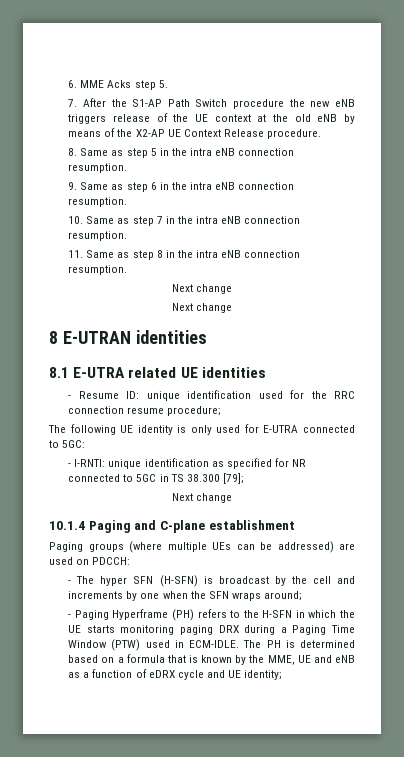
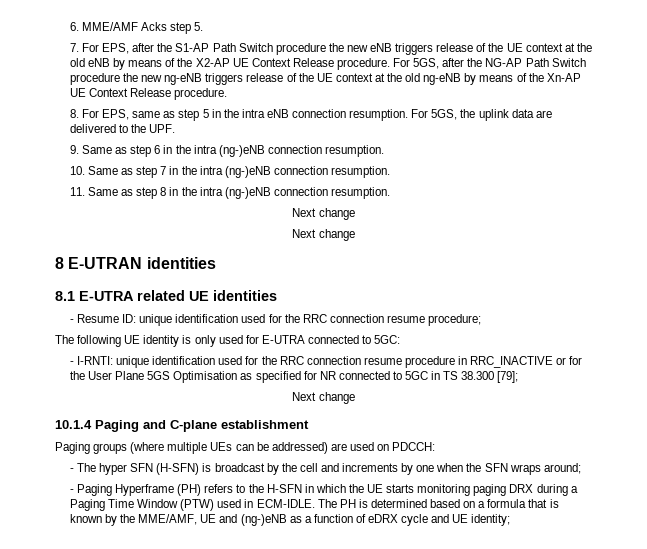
[80,80,105,88] MME -> [82,22,139,31] MME/AMF
[82,98,106,107] After -> [82,43,155,54] For EPS, after
[68,148,109,156] // 8. Same -> [393,58,586,69] [69,73,581,85] [69,88,228,100] [69,109,161,120] For 5GS, after the NG-AP Path Switch procedure the new ng-eNB triggers release of the UE context at the old ng-eNB by means of the Xn-AP UE Context Release procedure. // 8. For EPS, same
(128, 168) none -> [411,109,552,121] [69,124,176,133] For 5GS, the uplink data are delivered to the UPF.
[215,182,236,190] eNB -> [218,145,265,157] (ng-)eNB
[221,216,242,224] eNB -> [224,166,271,178] (ng-)eNB
[221,250,242,258] eNB -> [224,187,271,199] (ng-)eNB
(209, 462) none -> [218,356,583,368] [69,371,238,383] used for the RRC connection resume procedure in RRC_INACTIVE or for the User Plane 5GS Optimisation
[267,655,295,665] MME, -> [138,514,198,525] MME/AMF,
[335,655,355,663] eNB -> [240,514,287,526] (ng-)eNB

